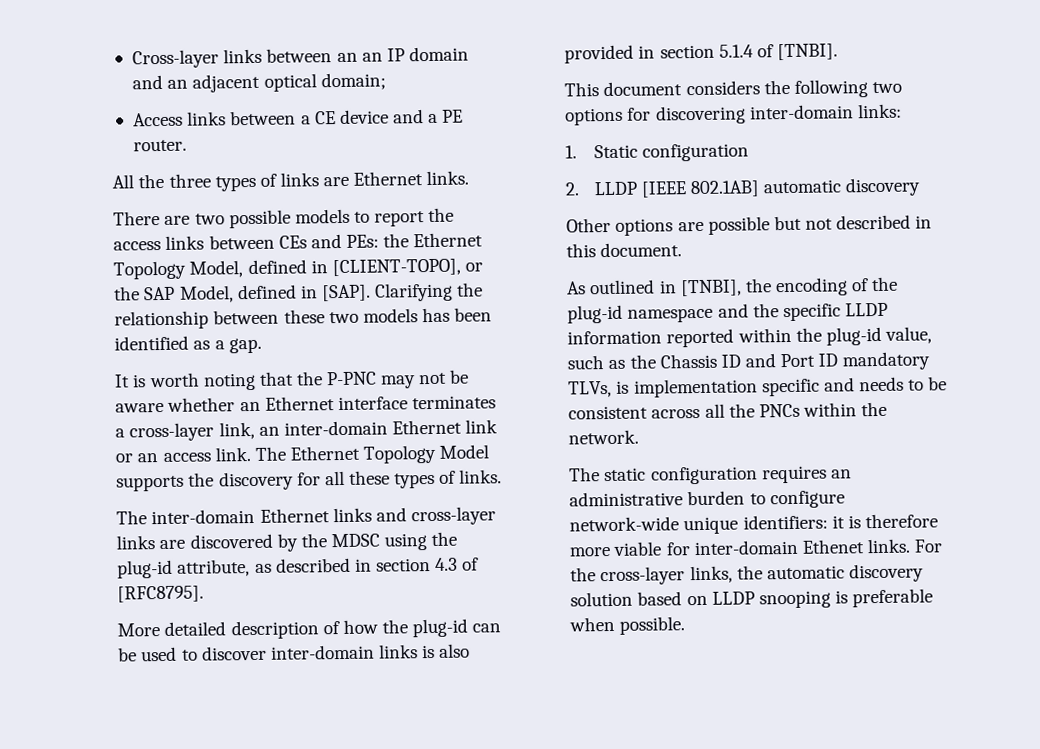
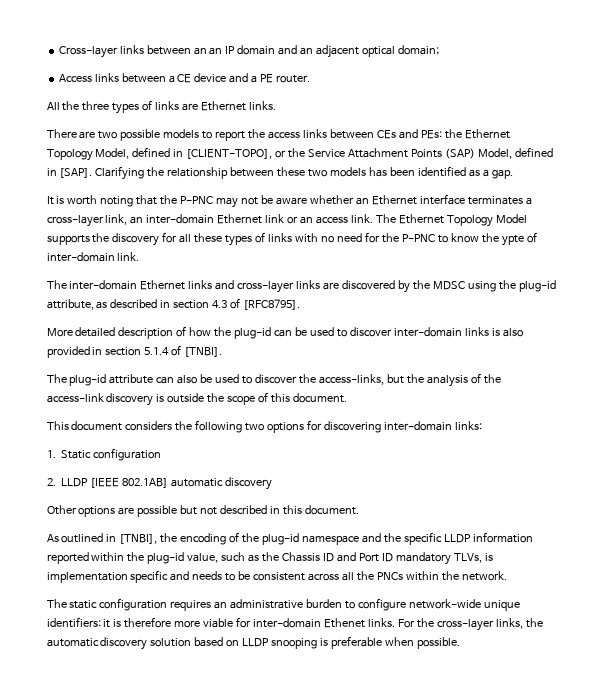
[144,286,176,301] SAP -> [308,148,476,159] Service Attachment Points (SAP)
[459,469,503,484] links. -> [268,232,537,246] [46,252,140,262] links with no need for the P-PNC to know the ypte of inter-domain link.
(838, 52) none -> [46,373,502,387] [46,392,348,406] // The plug-id attribute can also be used to discover the access-links, but the analysis of the access-link discovery is outside the scope of this document.

